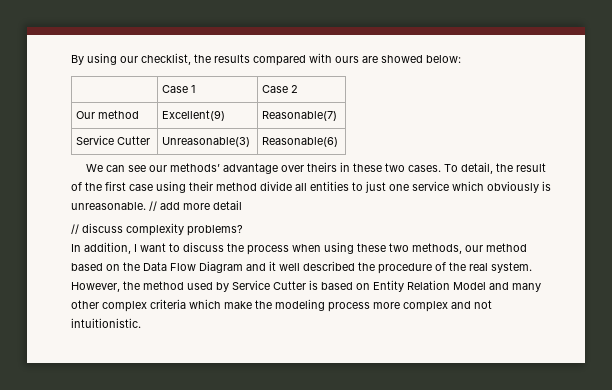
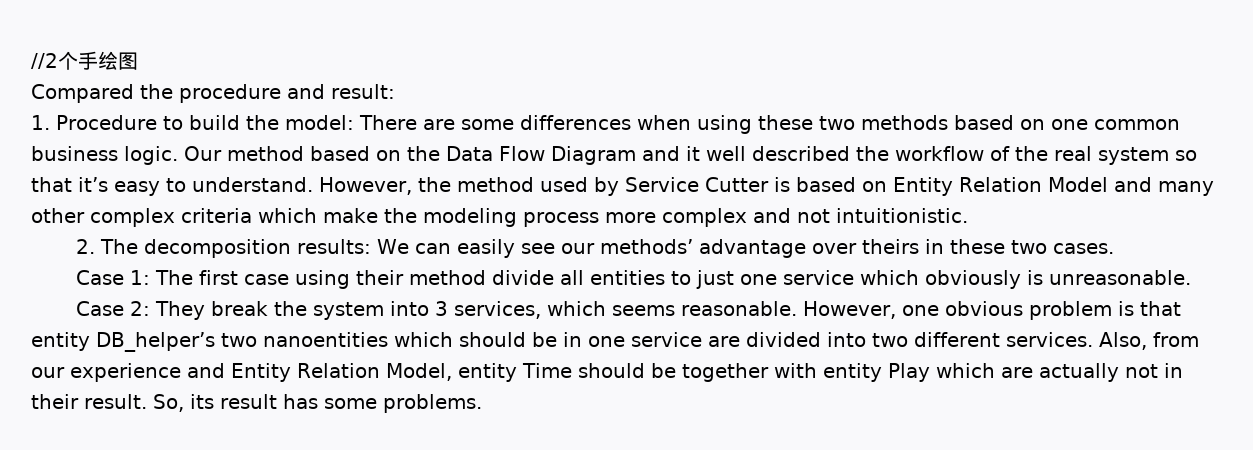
[71,53,461,66] [162,85,196,93] [262,85,299,93] [76,110,140,119] [162,110,226,121] [262,111,338,121] [76,135,151,145] [162,137,251,147] [262,137,339,147] [86,162,547,174] [71,181,551,193] [71,200,242,211] [71,223,243,236] [71,242,483,255] By using our checklist, the results compared with ours are showed below: // | Case 1 | Case 2 // Our method | Excellent(9) | Reasonable(7) // Service Cutter | Unreasonable(3) | Reasonable(6) // We can see our methods’ advantage over theirs in these two cases. To detail, the result of the first case using their method divide all entities to just one service which obviously is unreasonable. // add more detail // // discuss complexity problems? // In addition, I want to discuss the process when using these two methods, our -> [31,51,138,70] [31,84,395,103] [31,115,1180,134] [31,146,222,165] //2个手绘图 // Compared the procedure and result: // 1. Procedure to build the model: There are some differences when using these two methods based on one common business logic. Our
[378,263,432,274] procedure -> [895,146,984,161] workflow
[491,262,532,273] system. -> [1098,147,1197,165] [31,177,313,196] system so that it’s easy to understand.
(141, 323) none -> [75,239,1114,258] [75,270,1191,289] [75,301,1181,320] [31,332,1199,352] [31,363,1183,382] [31,394,482,413] // 2. The decomposition results: We can easily see our methods’ advantage over theirs in these two cases. // Case 1: The first case using their method divide all entities to just one service which obviously is unreasonable. // Case 2: They break the system into 3 services, which seems reasonable. However, one obvious problem is that entity DB_helper’s two nanoentities which should be in one service are divided into two different services. Also, from our experience and Entity Relation Model, entity Time should be together with entity Play which are actually not in their result. So, its result has some problems.

